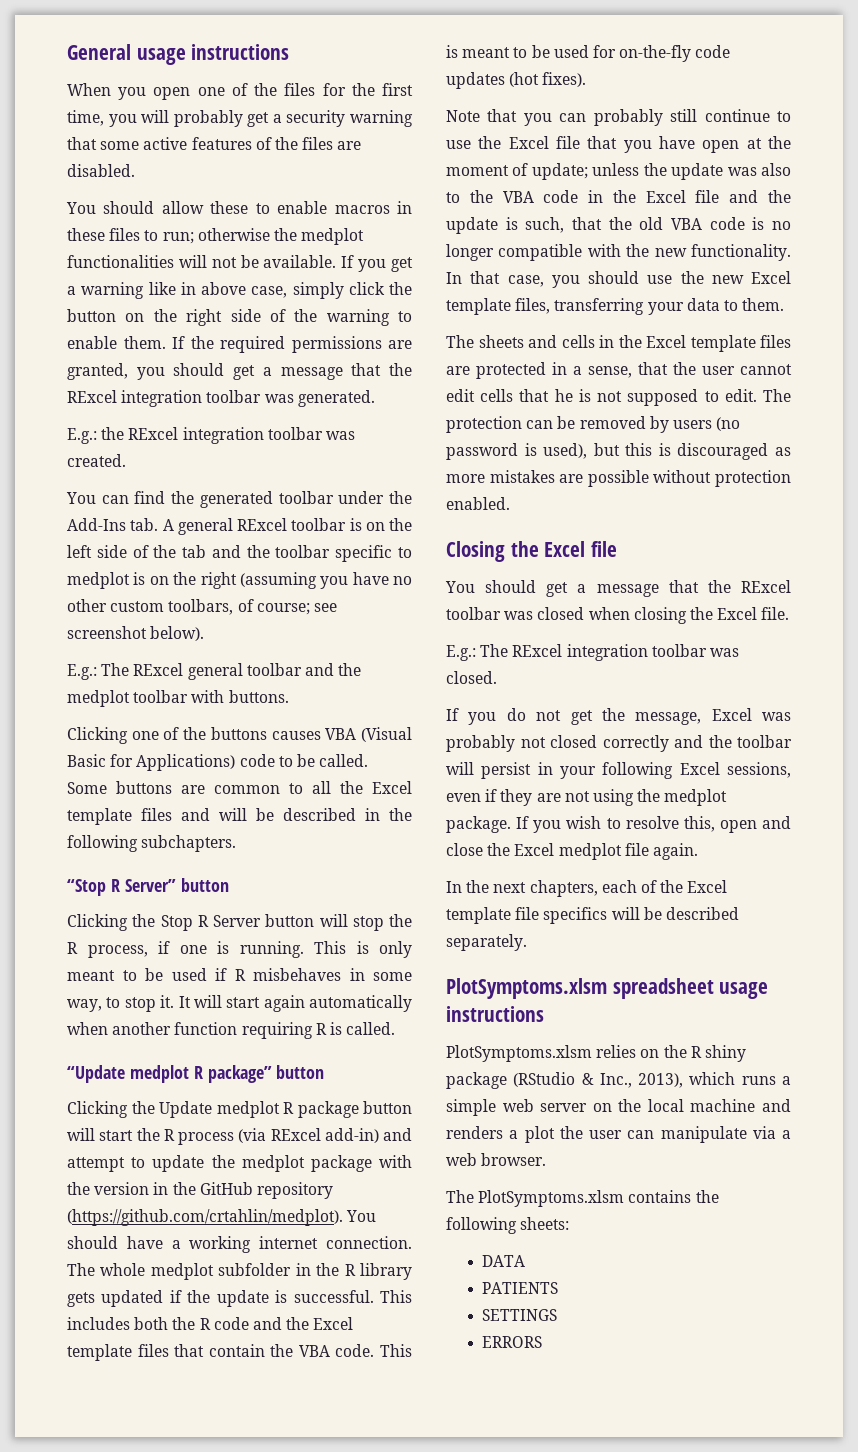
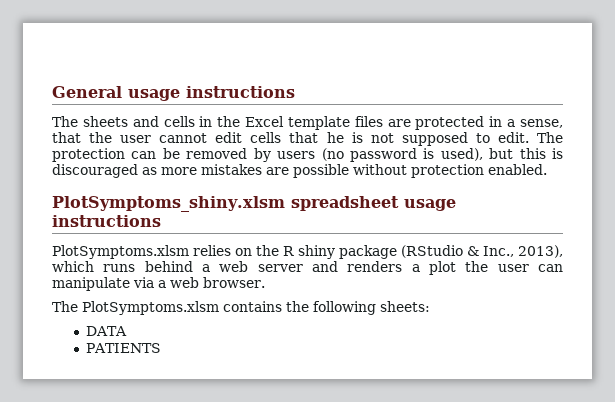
[67,83,413,100] [67,110,413,127] [67,137,362,150] [67,164,135,177] [66,201,412,214] [67,228,365,245] [67,255,413,272] [67,282,412,299] [67,309,412,326] [67,336,412,353] [67,363,412,380] [67,390,375,407] [67,427,355,444] [67,454,126,467] [66,491,412,508] [67,518,412,535] [67,545,412,562] [67,572,412,589] [67,599,337,615] [67,626,205,641] [67,663,362,680] [67,690,289,707] [67,727,412,744] [67,754,369,771] [67,781,412,794] [67,808,412,825] [67,835,237,852] [67,878,229,896] [67,914,412,931] [67,941,412,958] [67,968,412,981] [67,995,412,1012] [67,1022,396,1039] [67,1065,325,1083] [67,1101,412,1118] [67,1128,412,1145] [67,1155,412,1172] [67,1182,333,1199] [67,1209,377,1226] [67,1236,412,1253] [67,1263,412,1280] [67,1290,412,1307] [67,1317,354,1330] [67,1344,412,1361] [446,45,731,62] [446,72,587,89] [446,109,791,126] [446,136,791,153] [446,163,791,180] [446,190,791,203] [446,217,791,234] [446,244,791,261] [446,271,791,288] [446,298,785,315] // When you open one of the files for the first time, you will probably get a security warning that some active features of the files are disabled. // You should allow these to enable macros in these files to run; otherwise the medplot functionalities will not be available. If you get a warning like in above case, simply click the button on the right side of the warning to enable them. If the required permissions are granted, you should get a message that the RExcel integration toolbar was generated. // E.g.: the RExcel integration toolbar was created. // You can find the generated toolbar under the Add-Ins tab. A general RExcel toolbar is on the left side of the tab and the toolbar specific to medplot is on the right (assuming you have no other custom toolbars, of course; see screenshot below). // E.g.: The RExcel general toolbar and the medplot toolbar with buttons. // Clicking one of the buttons causes VBA (Visual Basic for Applications) code to be called. Some buttons are common to all the Excel template files and will be described in the following subchapters. // “Stop R Server” button // Clicking the Stop R Server button will stop the R process, if one is running. This is only meant to be used if R misbehaves in some way, to stop it. It will start again automatically when another function requiring R is called. // “Update medplot R package” button // Clicking the Update medplot R package button will start the R process (via RExcel add-in) and attempt to update the medplot package with the version in the GitHub repository (https://github.com/crtahlin/medplot). You should have a working internet connection. The whole medplot subfolder in the R library gets updated if the update is successful. This includes both the R code and the Excel template files that contain the VBA code. This is meant to be used for on-the-fly code updates (hot fixes). // Note that you can probably still continue to use the Excel file that you have open at the moment of update; unless the update was also to the VBA code in the Excel file and the update is such, that the old VBA code is no longer compatible with the new functionality. In that case, you should use the new Excel template files, transferring your data to them. -> (295, 92) none
[446,541,618,562] [445,580,791,597] [446,607,790,624] [446,644,739,661] [446,671,497,684] [446,708,791,725] [446,735,792,752] [446,762,791,779] [446,789,728,806] [446,816,791,833] [446,843,698,860] [446,880,728,897] [446,907,739,924] [446,934,527,951] [446,978,607,999] Closing the Excel file // You should get a message that the RExcel toolbar was closed when closing the Excel file. // E.g.: The RExcel integration toolbar was closed. // If you do not get the message, Excel was probably not closed correctly and the toolbar will persist in your following Excel sessions, even if they are not using the medplot package. If you wish to resolve this, open and close the Excel medplot file again. // In the next chapters, each of the Excel template file specifics will be described separately. // PlotSymptoms.xlsm -> [52,196,285,212] PlotSymptoms_shiny.xlsm
[782,1076,791,1085] [446,1099,756,1116] a simple web server on the local machine -> [144,261,303,272] behind a web server
[482,1309,558,1321] [482,1336,543,1348] // SETTINGS // ERRORS -> (162, 348) none

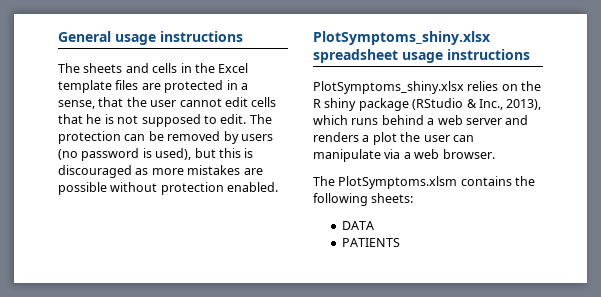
[52,196,285,212] PlotSymptoms_shiny.xlsm -> [313,31,491,45] PlotSymptoms_shiny.xlsx
[52,245,189,259] PlotSymptoms.xlsm -> [313,81,464,94] PlotSymptoms_shiny.xlsx

